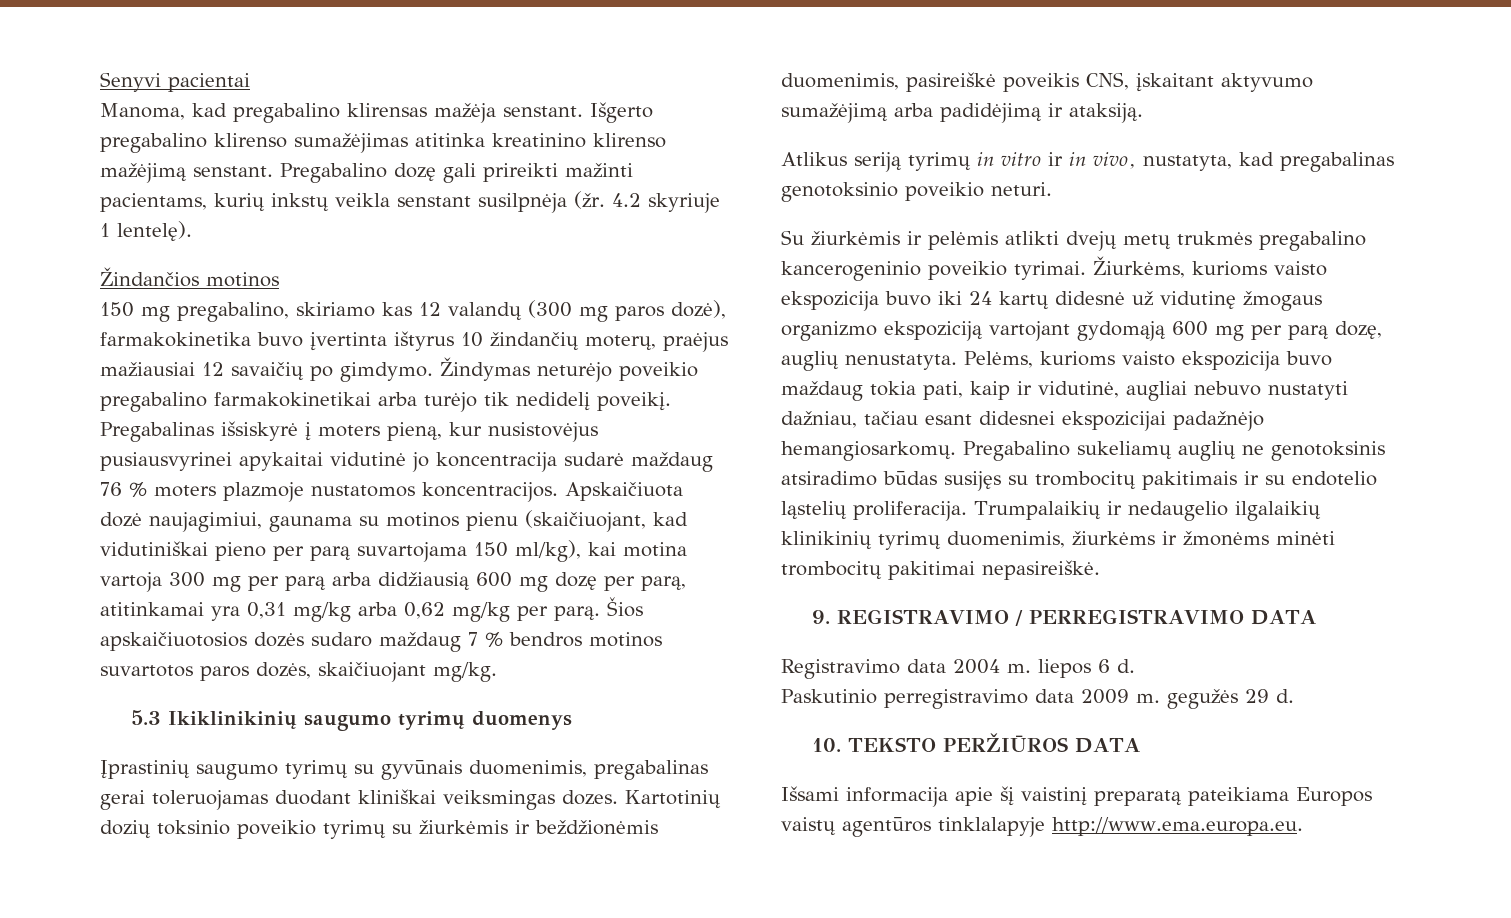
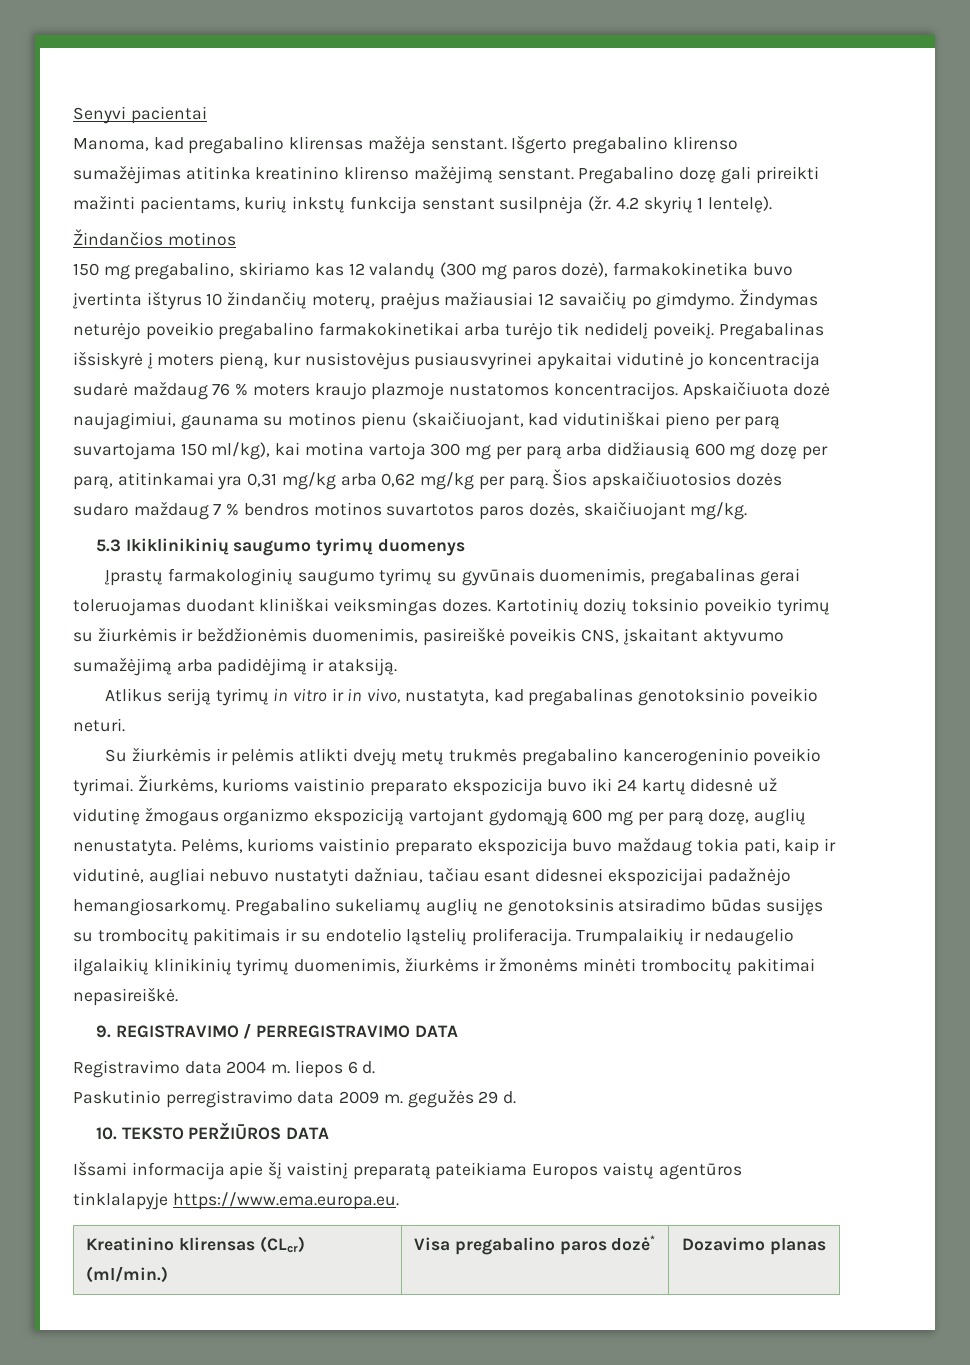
[335,193,390,207] veikla -> [349,196,417,214] funkcija
[647,193,720,213] skyriuje -> [643,196,693,214] skyrių
(216, 491) none -> [314,382,367,400] kraujo
[100,760,190,779] Įprastinių -> [105,568,293,586] Įprastų farmakologinių
[1274,261,1327,276] vaisto -> [294,778,448,796] vaistinio preparato
[1121,351,1175,366] vaisto -> [319,838,473,856] vaistinio preparato
[1052,817,1303,836] http://www.ema.europa.eu. -> [172,1192,399,1210] [86,1236,305,1253] [86,1266,169,1283] [414,1235,656,1255] [682,1237,826,1255] https://www.ema.europa.eu. // Kreatinino klirensas (CLcr) (ml/min.) | Visa pregabalino paros dozė* | Dozavimo planas

